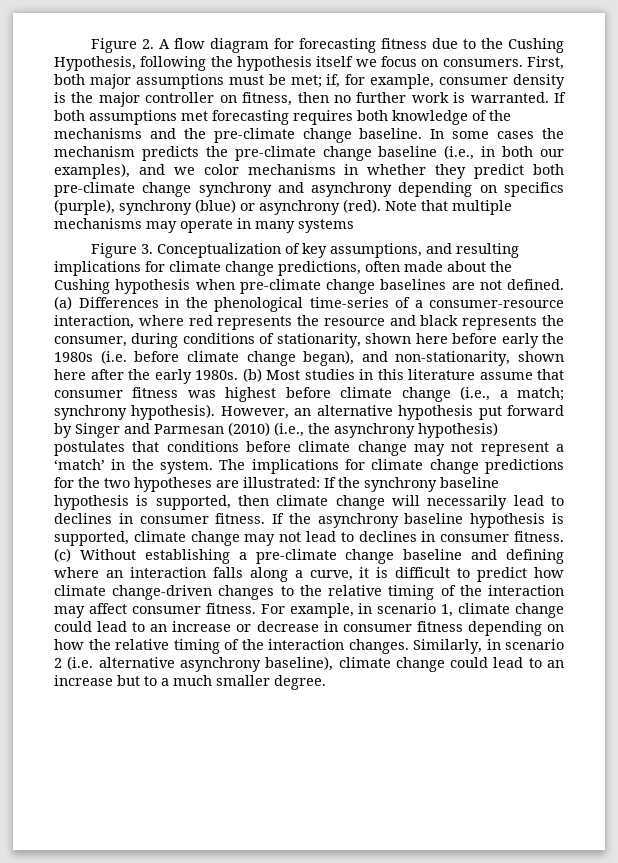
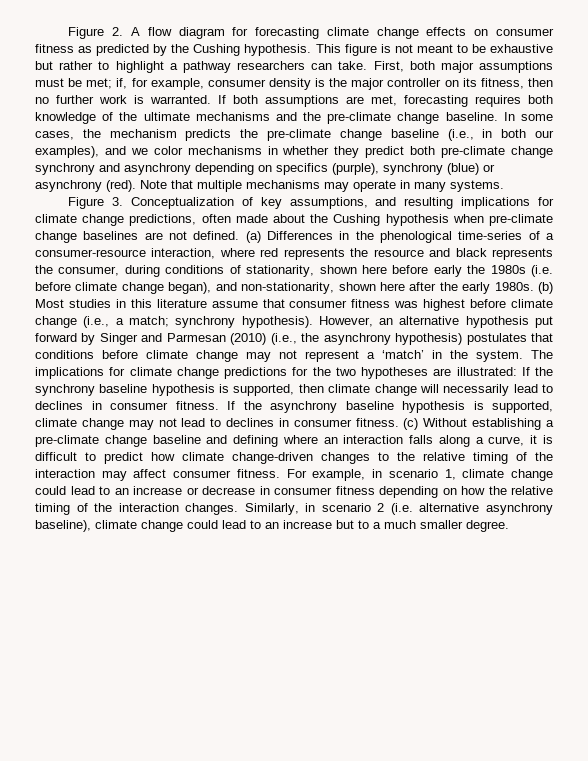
[380,38,564,53] [54,56,523,71] fitness due to the Cushing Hypothesis, following the hypothesis itself we focus on consumers. -> [326,27,554,39] [35,44,553,56] [35,61,368,73] climate change effects on consumer fitness as predicted by the Cushing hypothesis. This figure is not meant to be exhaustive but rather to highlight a pathway researchers can take.
(237, 99) none -> [462,78,477,87] its
[181,111,208,121] met -> [346,95,397,106] are met,
(511, 115) none -> [143,112,190,121] ultimate
[497,131,535,139] cases -> [35,131,74,140] cases,
[298,219,354,233] systems -> [450,180,504,192] systems.

